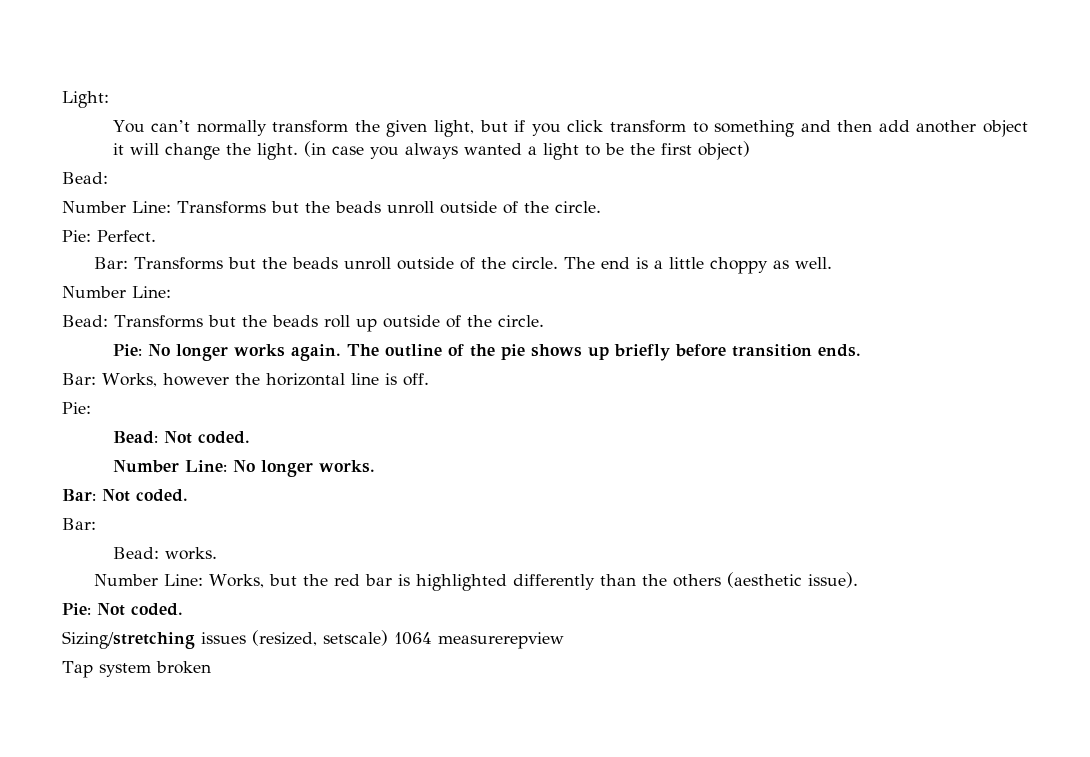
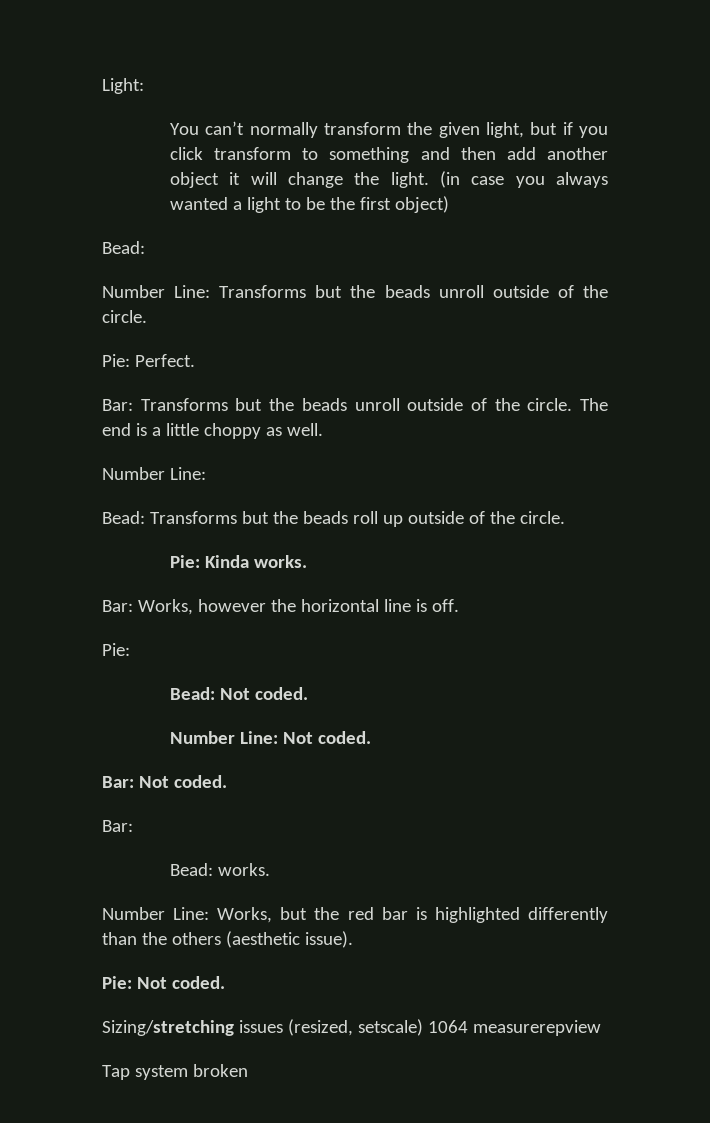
[147,344,861,361] No longer works again. The outline of the pie shows up briefly before transition ends. -> [204,555,307,568] Kinda works.
[232,460,375,477] No longer works. -> [282,731,371,744] Not coded.

